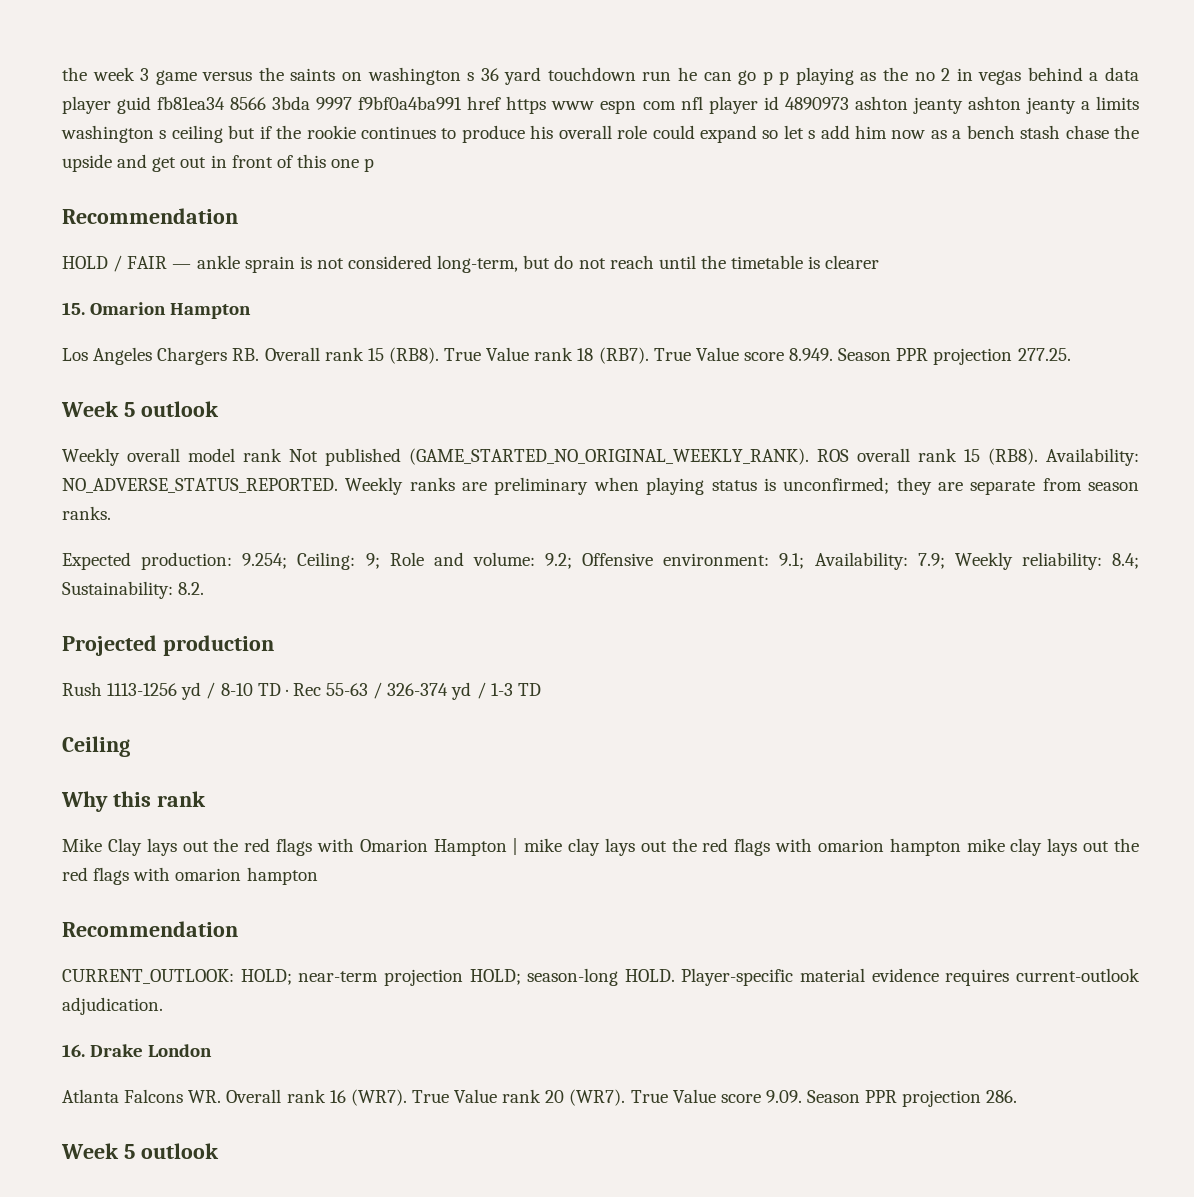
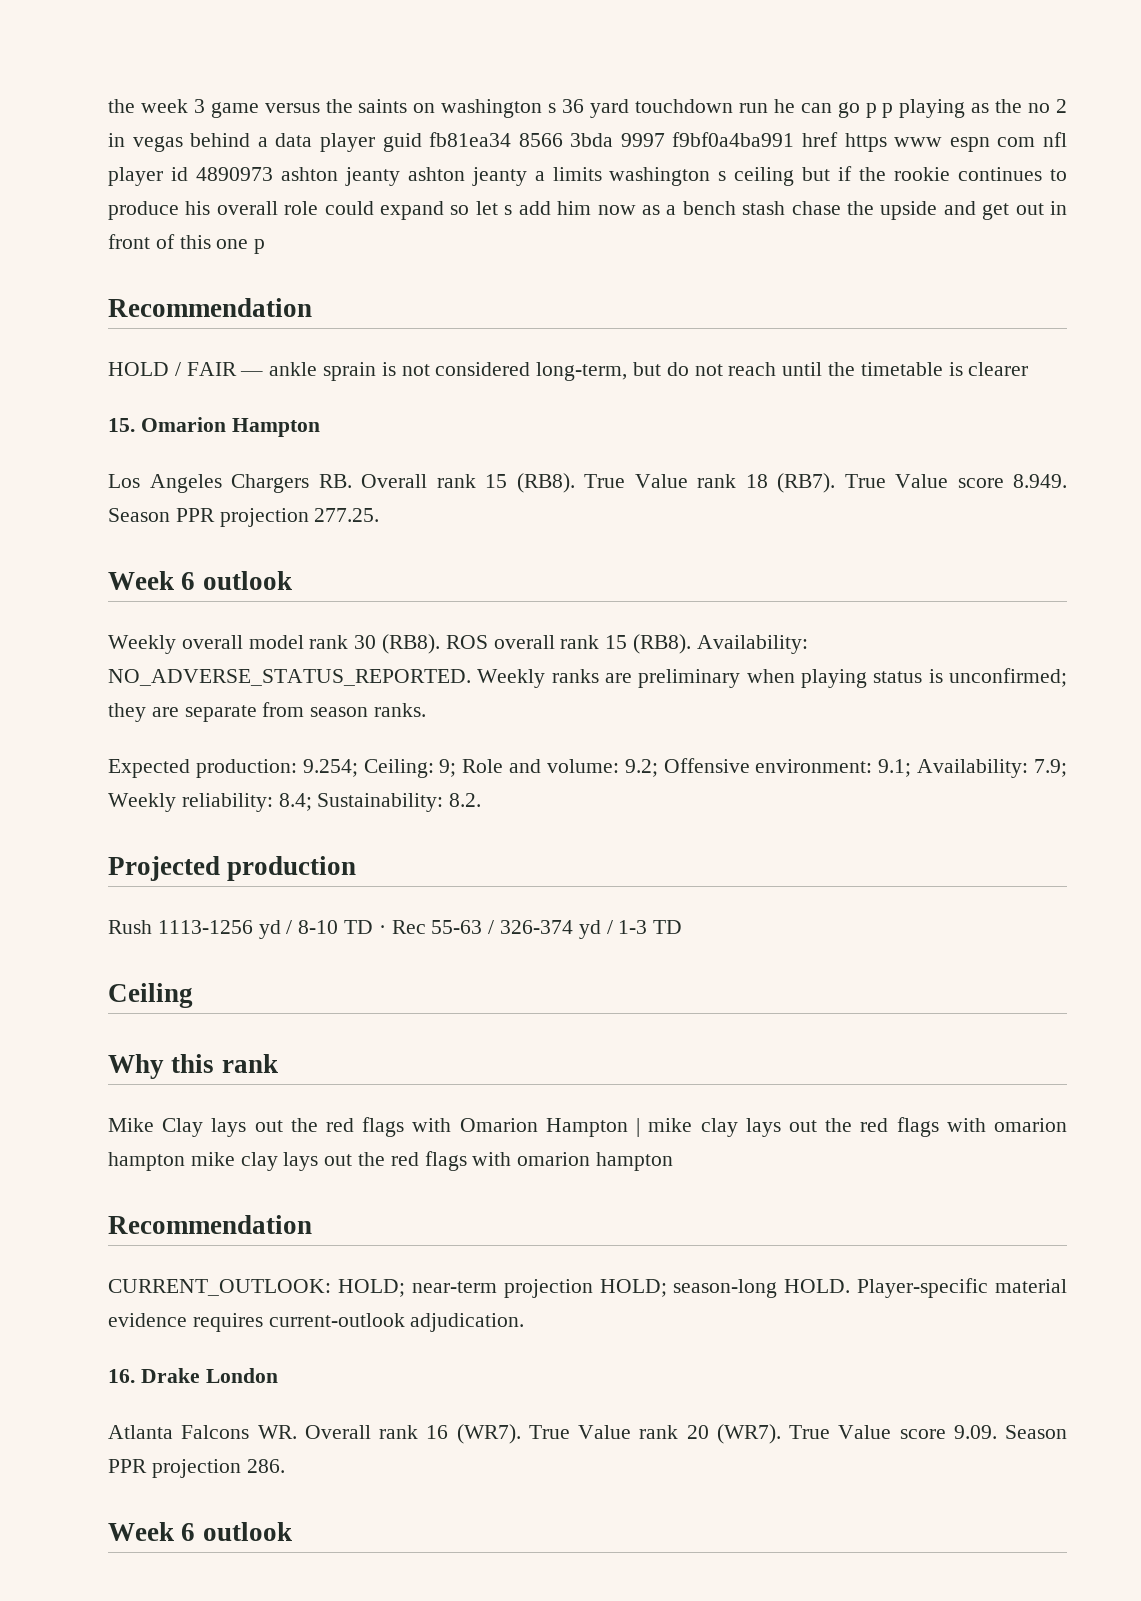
[123,402,135,417] 5 -> [181,572,196,590] 6
[289,448,809,466] Not published (GAME_STARTED_NO_ORIGINAL_WEEKLY_RANK). -> [354,634,441,654] 30 (RB8).
[123,1144,135,1159] 5 -> [181,1523,196,1541] 6

